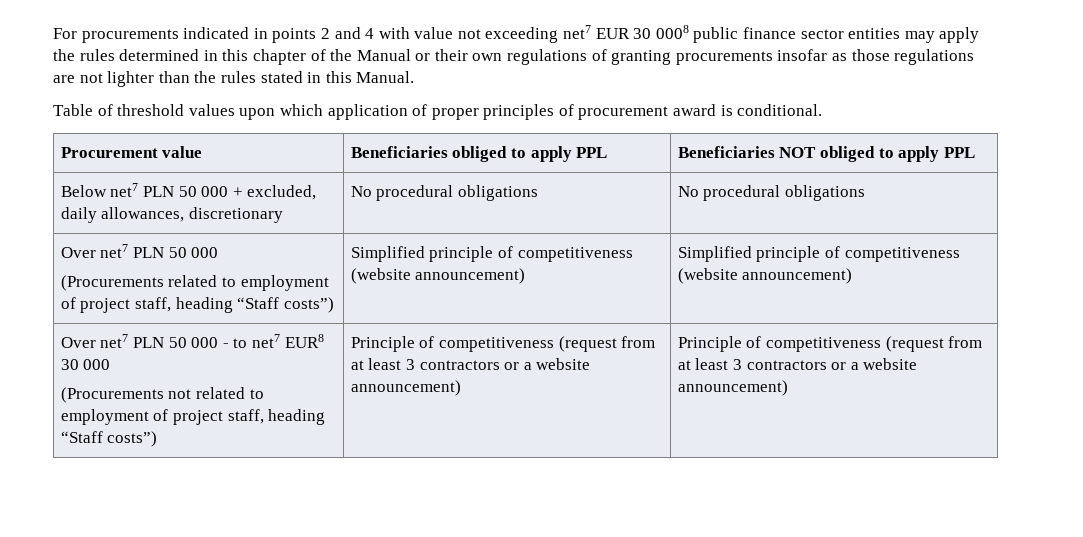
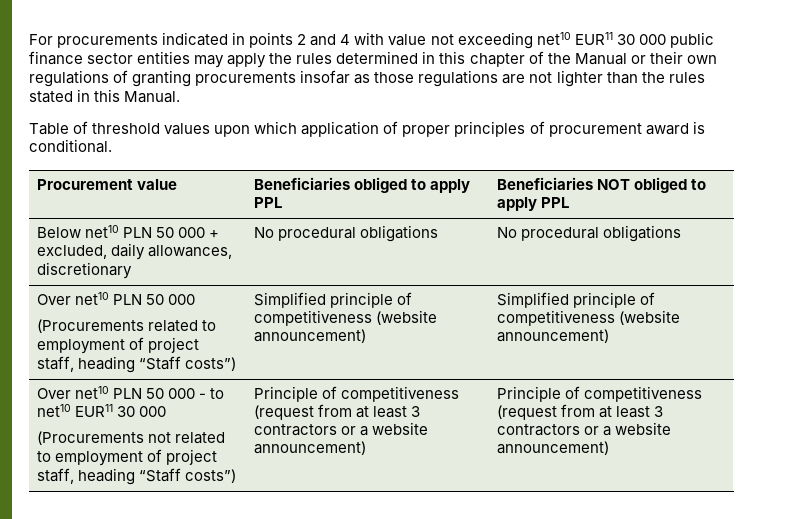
[563,25,689,39] net7 EUR 30 0008 -> [536,32,666,45] net10 EUR11 30 000
[110,183,139,197] net7 -> [84,225,119,238] net10
[100,244,129,258] net7 -> [74,292,109,305] net10
[100,334,129,348] net7 -> [74,386,109,399] net10
[251,334,324,348] net7 EUR8 -> [36,404,113,417] net10 EUR11

